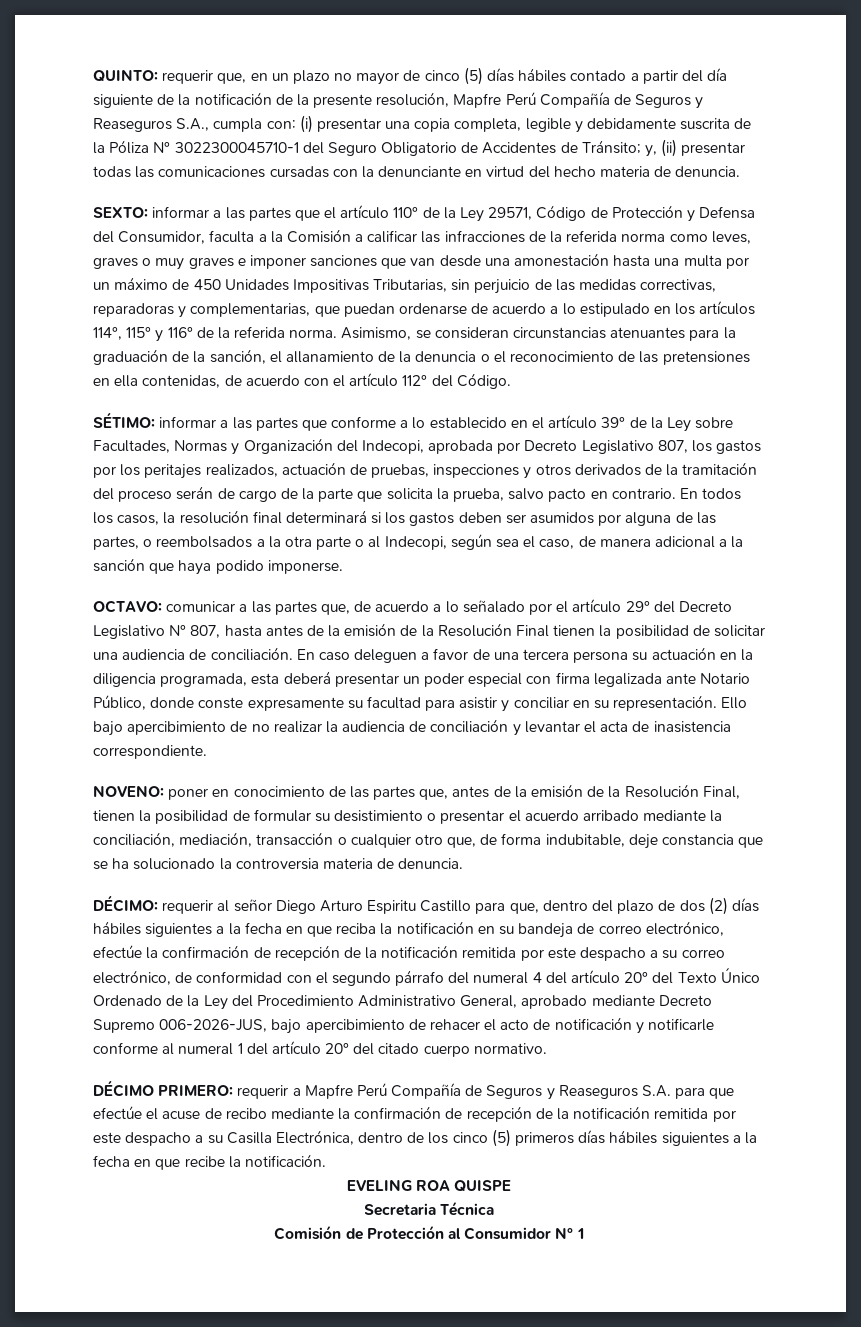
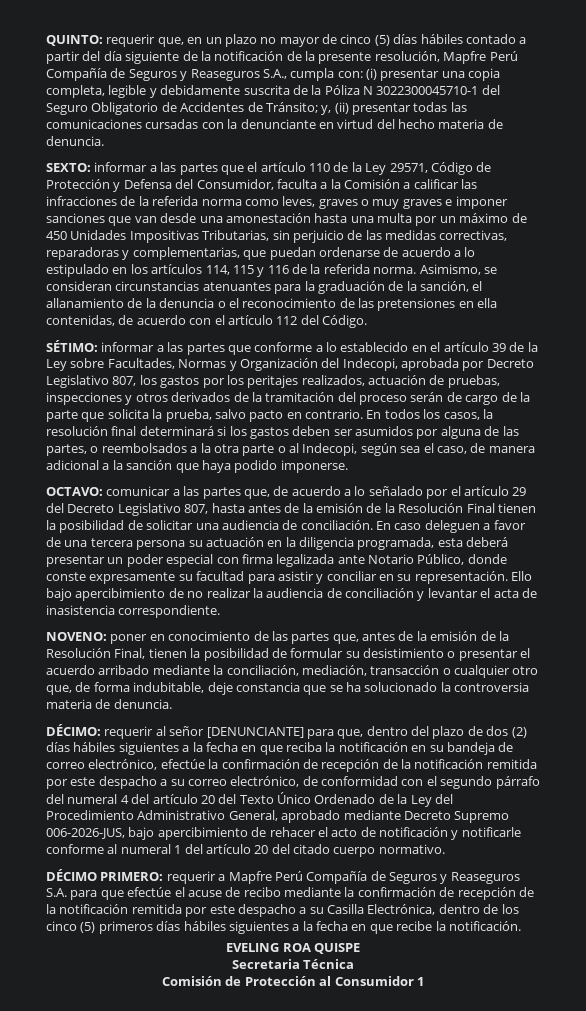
[153,142,171,153] N° -> [363,86,373,95] N
[393,207,419,218] 110° -> [309,163,330,172] 110
[93,327,193,342] 114°, 115° y 116° -> [205,265,289,277] 114, 115 y 116
[402,375,428,386] 112° -> [276,316,298,325] 112
[601,417,626,428] 39° -> [491,343,506,352] 39
[625,601,650,612] 29° -> [512,487,527,496] 29
[169,625,187,636] N° -> (181, 509) none
[275,900,472,914] Diego Arturo Espiritu Castillo -> [206,727,304,738] [DENUNCIANTE]
[624,972,649,983] 20° -> [200,795,215,804] 20
[325,1043,350,1054] 20° -> [254,845,269,854] 20
[555,1228,574,1239] N° -> (414, 981) none

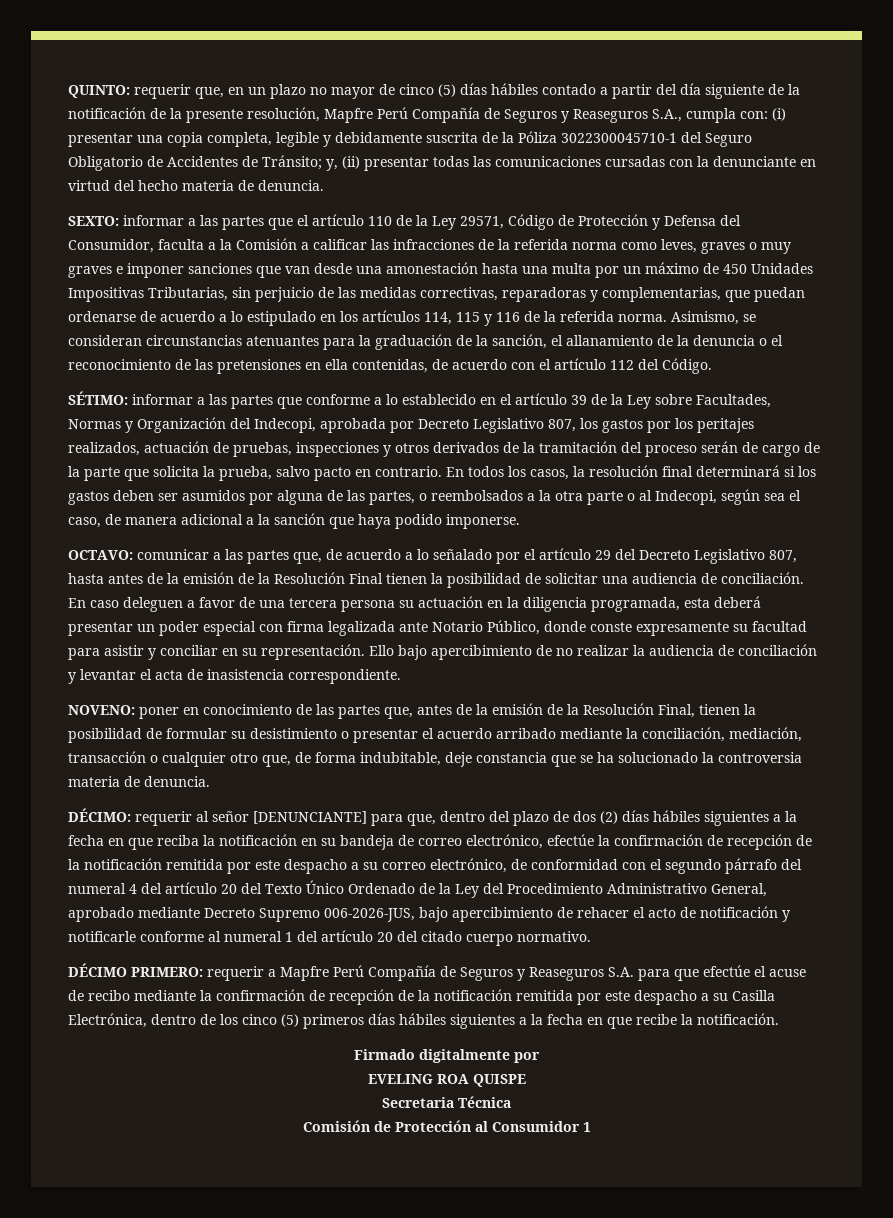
[363,86,373,95] N -> (557, 137) none
(521, 926) none -> [354,1049,540,1063] // Firmado digitalmente por

